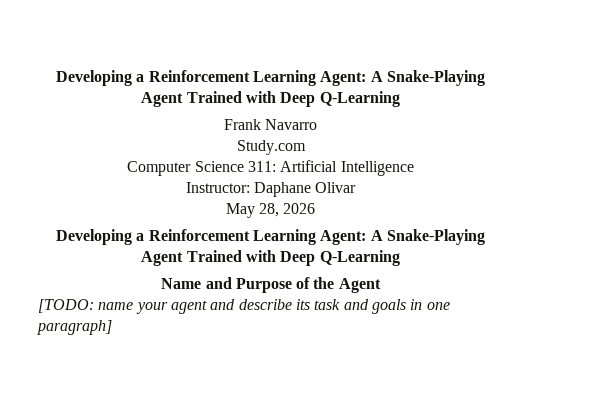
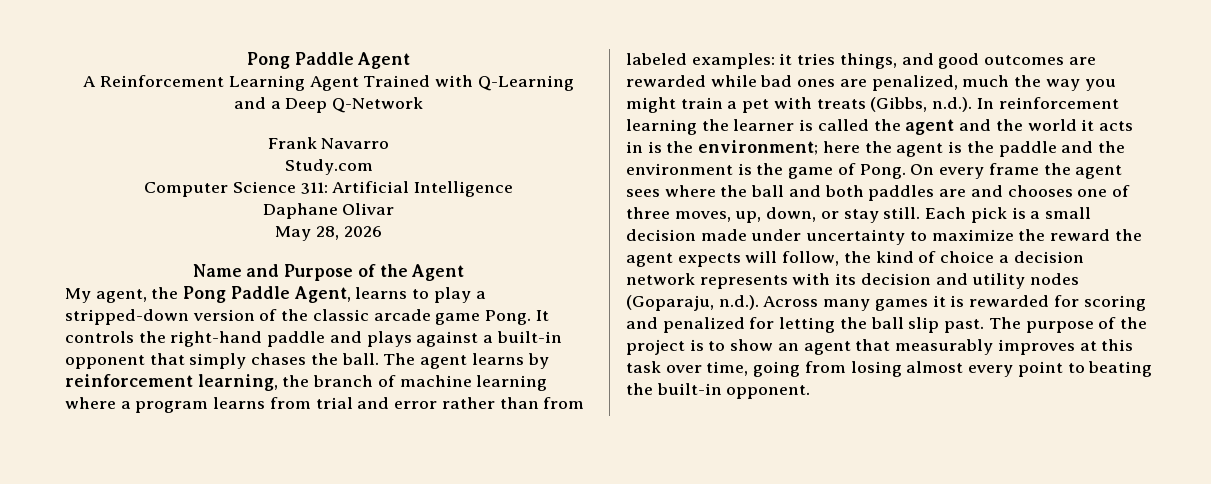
[56,70,485,86] [141,91,400,107] Developing a Reinforcement Learning Agent: A Snake-Playing Agent Trained with Deep Q-Learning -> [246,52,411,69] [83,75,574,91] [233,97,424,113] Pong Paddle Agent // A Reinforcement Learning Agent Trained with Q-Learning and a Deep Q-Network
[185,182,250,193] Instructor: -> (513, 189) none
[56,229,485,245] [141,250,400,266] // Developing a Reinforcement Learning Agent: A Snake-Playing Agent Trained with Deep Q-Learning -> (382, 231) none
[38,299,450,314] [37,320,112,335] [TODO: name your agent and describe its task and goals in one paragraph] -> [65,286,486,303] [65,309,549,325] [65,331,562,347] [65,353,549,369] [65,374,548,391] [65,397,585,413] [626,53,1096,69] [626,75,1116,91] [626,97,1119,113] [626,119,1133,135] [626,140,1125,157] [626,163,1123,179] [626,185,1130,201] [626,207,1091,223] [626,229,1142,245] [626,251,1084,267] [626,273,1080,289] [626,295,1146,311] [626,317,1147,333] [626,339,1134,355] [626,361,1153,377] [626,383,811,399] My agent, the Pong Paddle Agent, learns to play a stripped-down version of the classic arcade game Pong. It controls the right-hand paddle and plays against a built-in opponent that simply chases the ball. The agent learns by reinforcement learning, the branch of machine learning where a program learns from trial and error rather than from labeled examples: it tries things, and good outcomes are rewarded while bad ones are penalized, much the way you might train a pet with treats (Gibbs, n.d.). In reinforcement learning the learner is called the agent and the world it acts in is the environment; here the agent is the paddle and the environment is the game of Pong. On every frame the agent sees where the ball and both paddles are and chooses one of three moves, up, down, or stay still. Each pick is a small decision made under uncertainty to maximize the reward the agent expects will follow, the kind of choice a decision network represents with its decision and utility nodes (Goparaju, n.d.). Across many games it is rewarded for scoring and penalized for letting the ball slip past. The purpose of the project is to show an agent that measurably improves at this task over time, going from losing almost every point to beating the built-in opponent.

